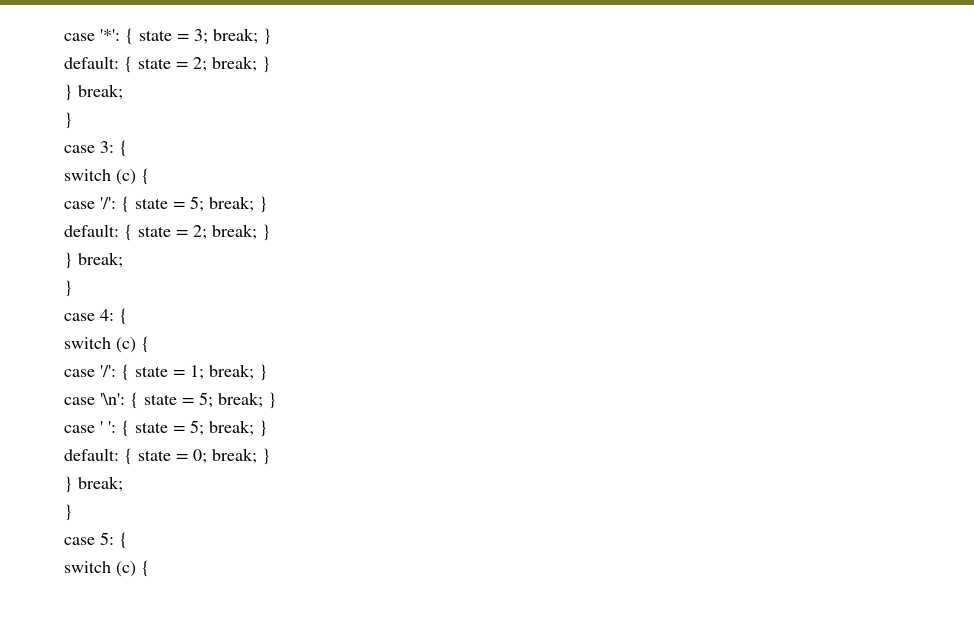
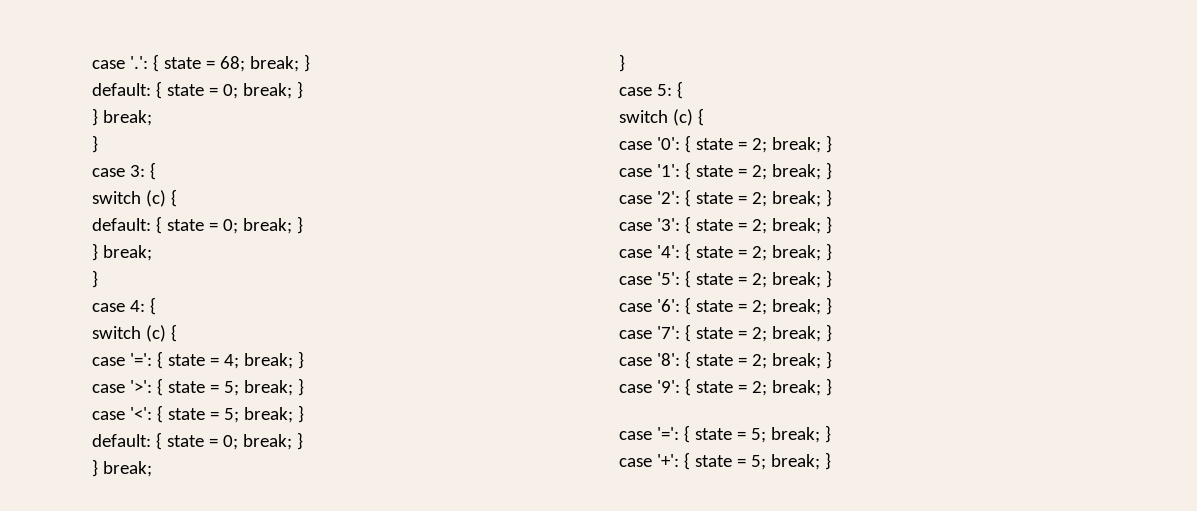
[64,28,272,45] [64,56,207,73] case '*': { state = 3; break; } // default: { state = 2; -> [92,54,310,72] [92,81,238,99] case '.': { state = 68; break; } // default: { state = 0;
[64,196,268,213] [64,224,207,241] // case '/': { state = 5; break; } // default: { state = 2; -> [92,216,238,234] // default: { state = 0;
[100,364,268,381] [64,392,277,409] [64,421,116,433] '/': { state = 1; break; } // case '\n': { state = 5; break; } // case ' ': -> [129,351,304,369] [92,378,304,396] [92,407,152,420] '=': { state = 4; break; } // case '>': { state = 5; break; } // case '<':
(150, 568) none -> [619,135,832,153] [619,162,832,180] [619,189,832,207] [619,216,832,234] [619,243,832,261] [619,270,832,288] [619,297,832,315] [619,324,832,342] [619,351,832,369] [619,378,832,396] [619,425,831,443] [619,452,831,470] // case '0': { state = 2; break; } // case '1': { state = 2; break; } // case '2': { state = 2; break; } // case '3': { state = 2; break; } // case '4': { state = 2; break; } // case '5': { state = 2; break; } // case '6': { state = 2; break; } // case '7': { state = 2; break; } // case '8': { state = 2; break; } // case '9': { state = 2; break; } // case '=': { state = 5; break; } // case '+': { state = 5; break; }

